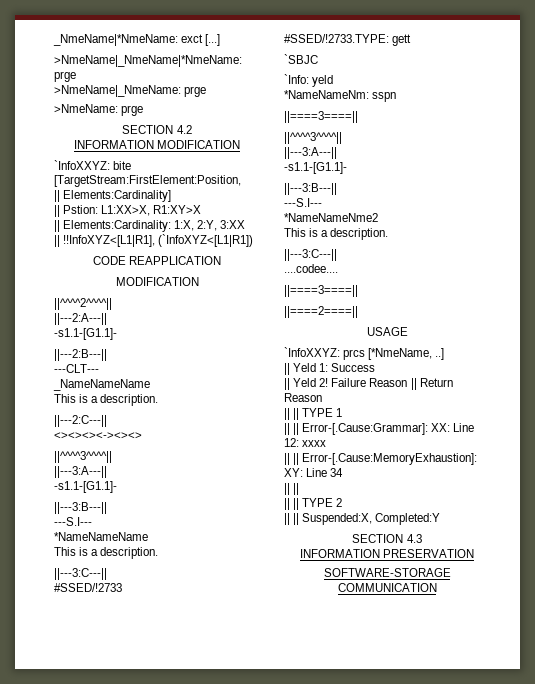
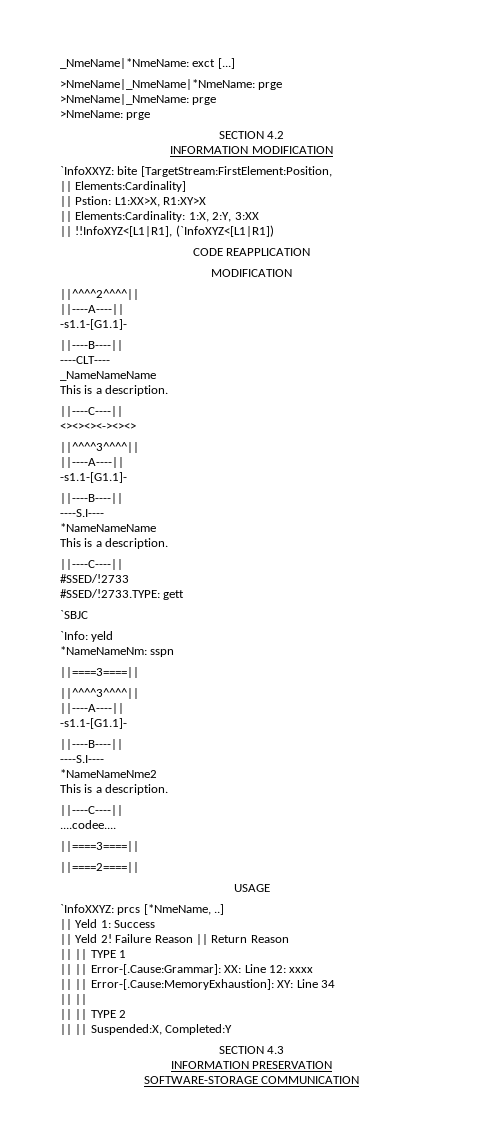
[54,313,107,325] [54,328,117,340] [54,349,107,361] [54,364,99,373] ||---2:A---|| // -s1.1-[G1.1]- // ||---2:B---|| // ---CLT--- -> [60,304,124,315] [60,319,127,330] [60,340,123,351] [60,356,110,364] ||----A----|| // -s1.1-[G1.1]- // ||----B----|| // ----CLT----
[54,415,107,427] ||---2:C---|| -> [60,406,123,417] ||----C----||
[54,466,107,478] [54,481,117,493] [54,502,107,514] [54,517,92,526] ||---3:A---|| // -s1.1-[G1.1]- // ||---3:B---|| // ---S.I--- -> [60,457,124,468] [60,472,127,483] [60,493,123,504] [60,509,104,517] ||----A----|| // -s1.1-[G1.1]- // ||----B----|| // ----S.I----
[54,568,107,580] ||---3:C---|| -> [60,559,123,570] ||----C----||
[284,147,337,159] [284,162,347,174] [284,183,337,195] [284,198,322,207] ||---3:A---|| // -s1.1-[G1.1]- // ||---3:B---|| // ---S.I--- -> [60,703,124,714] [60,718,127,729] [60,739,123,750] [60,755,104,763] ||----A----|| // -s1.1-[G1.1]- // ||----B----|| // ----S.I----
[284,249,337,261] ||---3:C---|| -> [60,805,123,816] ||----C----||

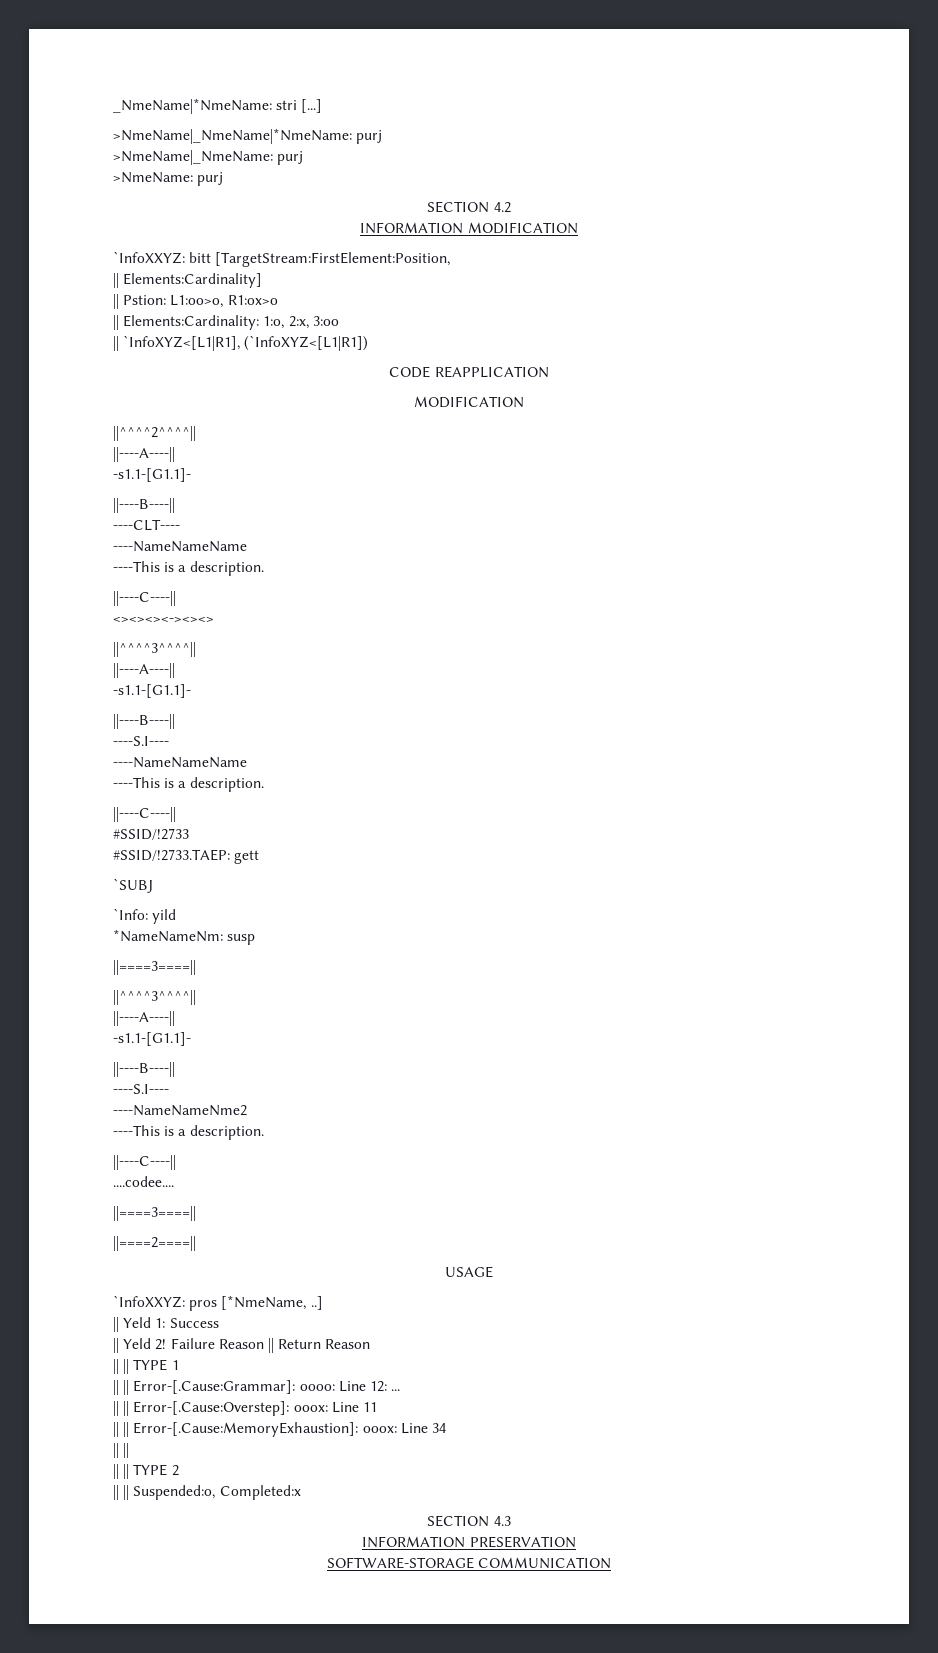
[192,59,216,67] exct -> [276,100,298,110] stri
[258,82,283,90] prge -> [356,130,383,144] purj
[192,97,217,105] prge -> [277,151,304,165] purj
[126,112,151,120] prge -> [197,172,224,186] purj
[117,166,138,175] bite -> [189,252,212,263] bitt
[114,197,207,207] L1:XX>X, R1:XY>X -> [170,295,278,308] L1:oo>o, R1:ox>o
[188,212,259,222] [60,226,173,237] 1:X, 2:Y, 3:XX // || !!InfoXYZ<[L1|R1], -> [263,316,339,329] [113,335,241,351] 1:o, 2:x, 3:oo // || `InfoXYZ<[L1|R1],
[60,371,156,381] [60,385,81,394] _NameNameName // This -> [113,541,247,552] [113,561,160,572] ----NameNameName // ----This
[60,523,156,532] [60,538,169,549] [60,559,123,570] [60,574,129,583] [60,589,160,598] *NameNameName // This is a description. // ||----C----|| // #SSED/!2733 // #SSED/!2733.TYPE: -> [113,757,247,768] [113,777,264,792] [113,807,176,822] [113,828,189,840] [113,849,230,861] ----NameNameName // ----This is a description. // ||----C----|| // #SSID/!2733 // #SSID/!2733.TAEP:
[60,610,88,619] `SBJC -> [113,878,153,893] `SUBJ
[91,631,114,642] yeld -> [152,909,177,924] yild
[150,649,175,657] sspn -> [227,934,256,945] susp
[60,769,157,778] [60,784,81,793] *NameNameNme2 // This -> [113,1105,247,1116] [113,1125,160,1136] ----NameNameNme2 // ----This
[117,907,141,915] prcs -> [189,1300,218,1311] pros
[224,965,242,973] XX: -> [299,1384,335,1391] oooo:
[289,967,314,973] xxxx -> [391,1389,401,1391] [113,1401,377,1416] ... // || || Error-[.Cause:Overstep]: ooox: Line 11
[277,980,294,988] XY: -> [362,1426,397,1433] ooox:
[90,1024,233,1035] Suspended:X, Completed:Y -> [133,1485,301,1500] Suspended:o, Completed:x

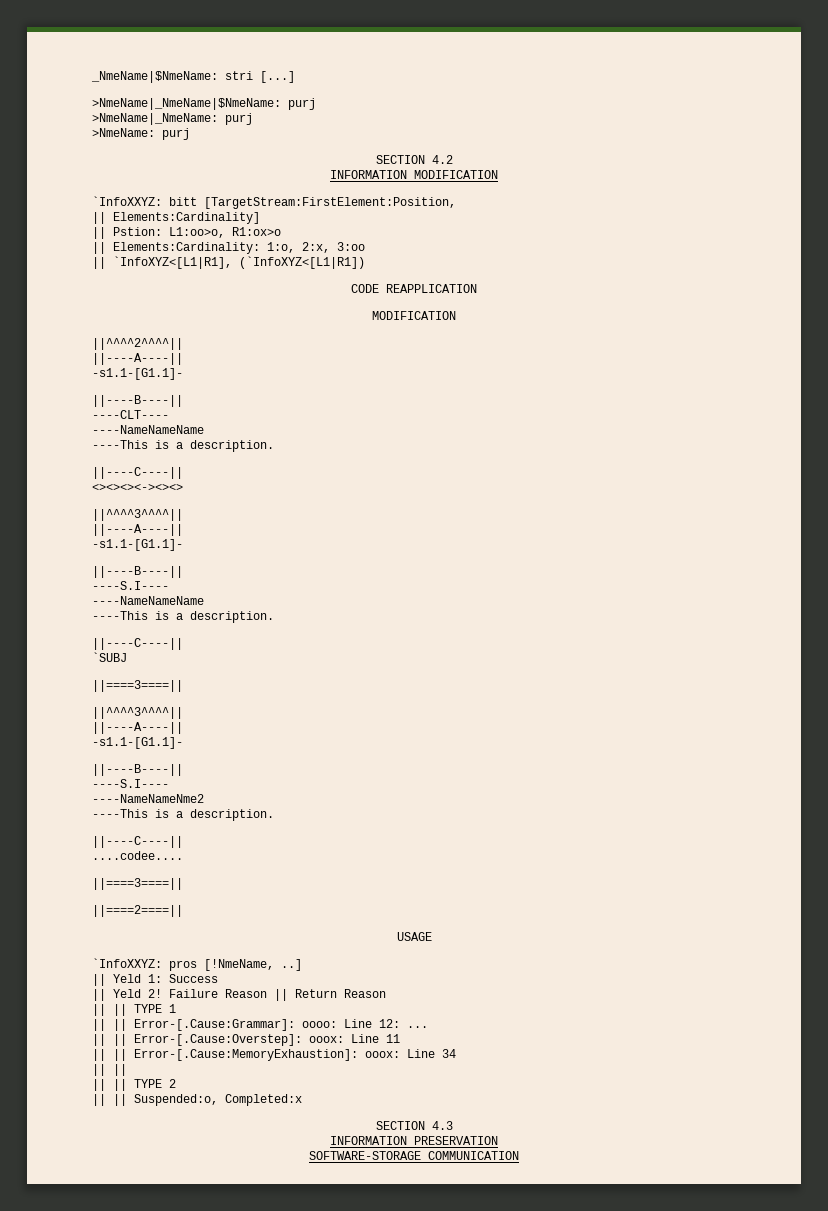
[113,98,272,114] _NmeName|*NmeName: -> [91,71,218,83] _NmeName|$NmeName:
[113,128,352,144] >NmeName|_NmeName|*NmeName: -> [92,98,281,110] >NmeName|_NmeName|$NmeName:
[113,828,189,840] [113,849,260,864] [113,878,153,893] [113,908,177,924] [113,929,256,945] #SSID/!2733 // #SSID/!2733.TAEP: gett // `SUBJ // `Info: yild // *NameNameNm: susp -> [92,652,127,662] `SUBJ
[221,1295,307,1310] [*NmeName, -> [204,959,274,971] [!NmeName,

